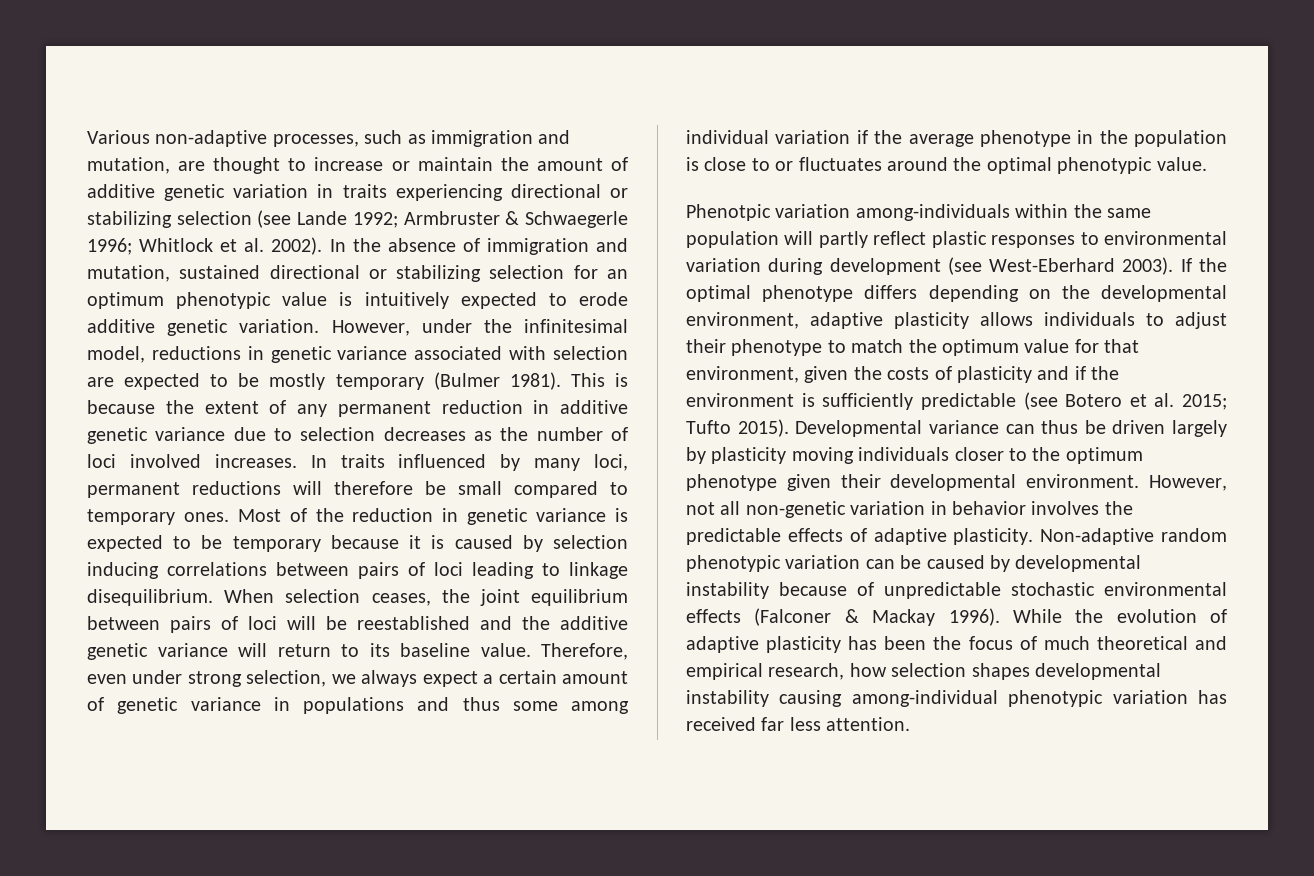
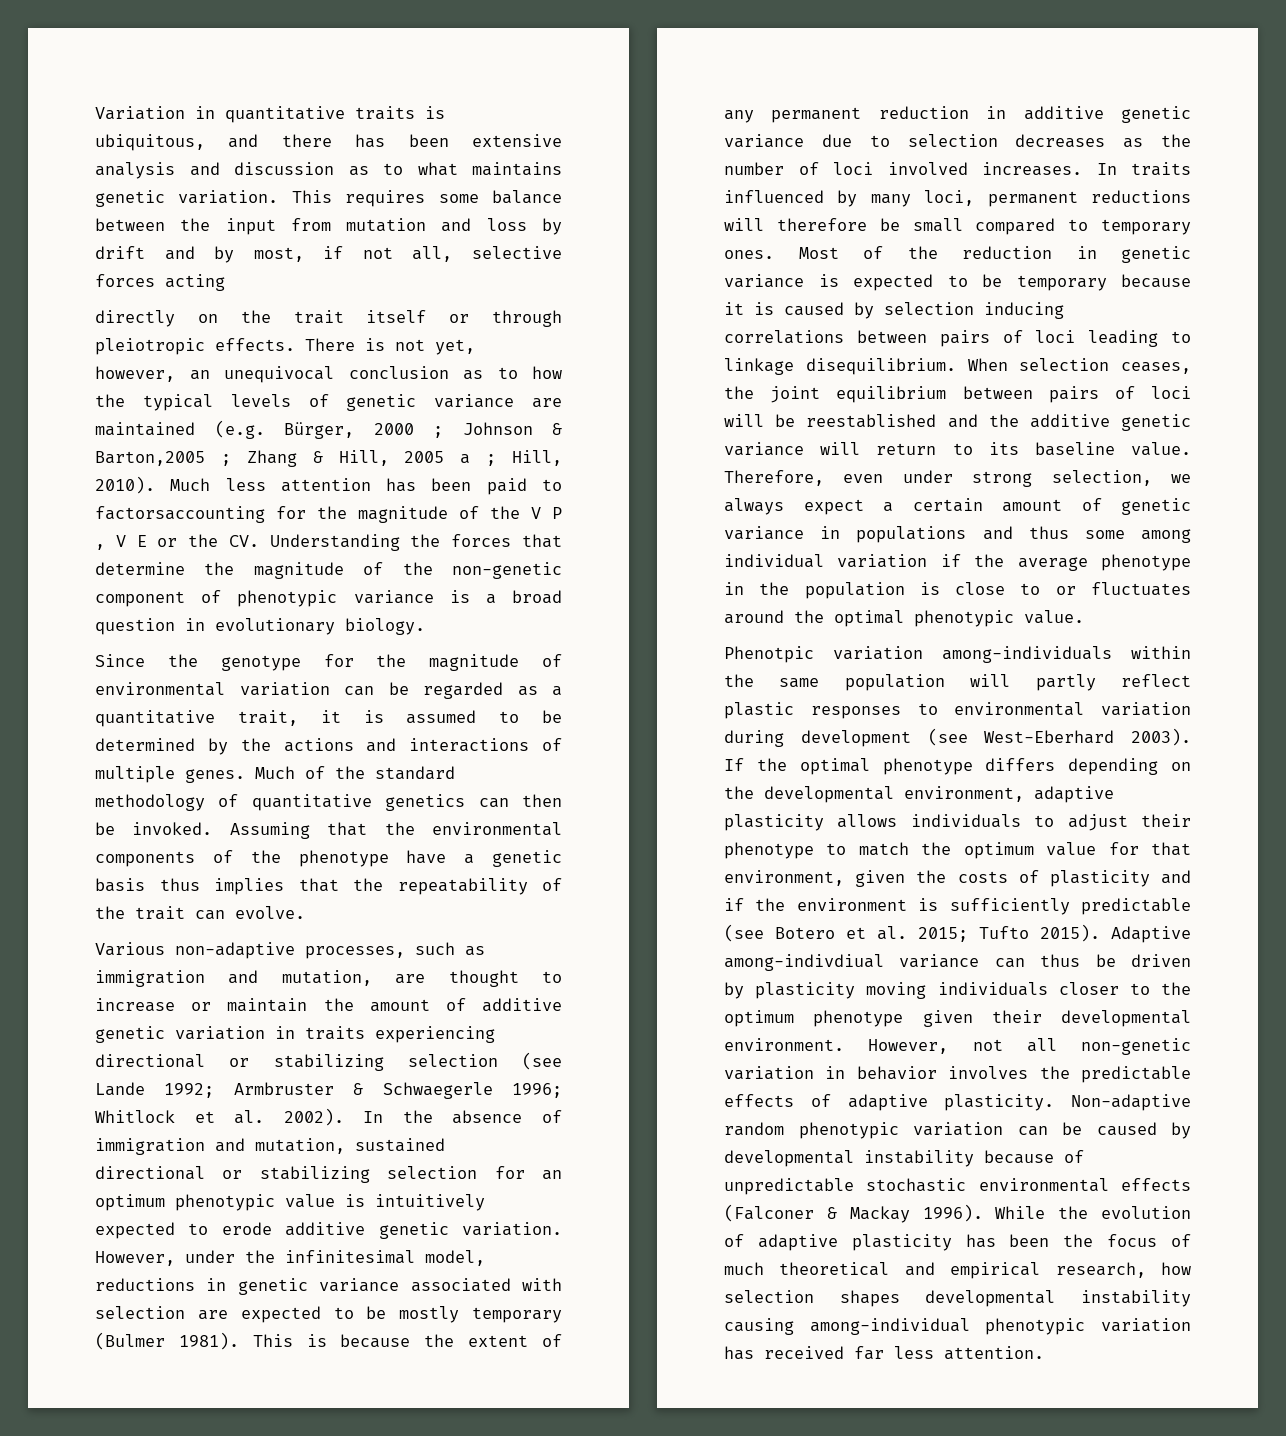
(87, 137) none -> [95,106,445,123] [95,134,562,151] [95,162,562,179] [95,190,562,207] [95,218,562,235] [95,246,562,263] [95,274,225,291] [95,310,562,327] [95,338,475,355] [95,366,562,383] [95,394,562,411] [95,420,562,439] [95,450,562,467] [95,476,562,495] [95,506,562,523] [95,534,562,551] [95,562,562,579] [95,590,562,607] [95,618,425,635] [95,654,562,671] [95,682,562,699] [95,710,562,727] [95,738,562,755] [95,766,455,783] [95,794,562,811] [95,822,562,839] [95,850,562,867] [95,878,562,895] [95,906,305,920] Variation in quantitative traits is ubiquitous, and there has been extensive analysis and discussion as to what maintains genetic variation. This requires some balance between the input from mutation and loss by drift and by most, if not all, selective forces acting // directly on the trait itself or through pleiotropic effects. There is not yet, however, an unequivocal conclusion as to how the typical levels of genetic variance are maintained (e.g. Bürger, 2000 ; Johnson & Barton,2005 ; Zhang & Hill, 2005 a ; Hill, 2010). Much less attention has been paid to factorsaccounting for the magnitude of the V P , V E or the CV. Understanding the forces that determine the magnitude of the non-genetic component of phenotypic variance is a broad question in evolutionary biology. // Since the genotype for the magnitude of environmental variation can be regarded as a quantitative trait, it is assumed to be determined by the actions and interactions of multiple genes. Much of the standard methodology of quantitative genetics can then be invoked. Assuming that the environmental components of the phenotype have a genetic basis thus implies that the repeatability of the trait can evolve. //
[795,420,923,437] Developmental -> [1111,926,1191,943] [724,954,884,971] Adaptive among-indivdiual
[1172,420,1227,437] largely -> (1191, 960) none

